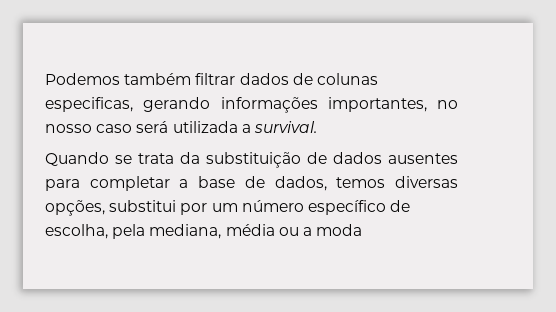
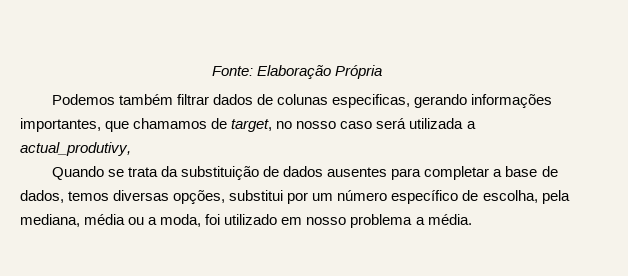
(45, 79) none -> [211,65,383,79] Fonte: Elaboração Própria //
(427, 104) none -> [105,118,273,132] que chamamos de target,
[253,121,317,133] survival. -> [20,142,131,156] actual_produtivy,
[316,224,363,236] moda -> [160,214,472,228] moda, foi utilizado em nosso problema a média.

